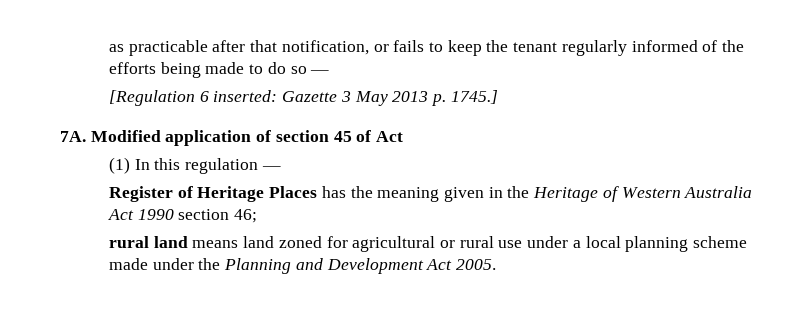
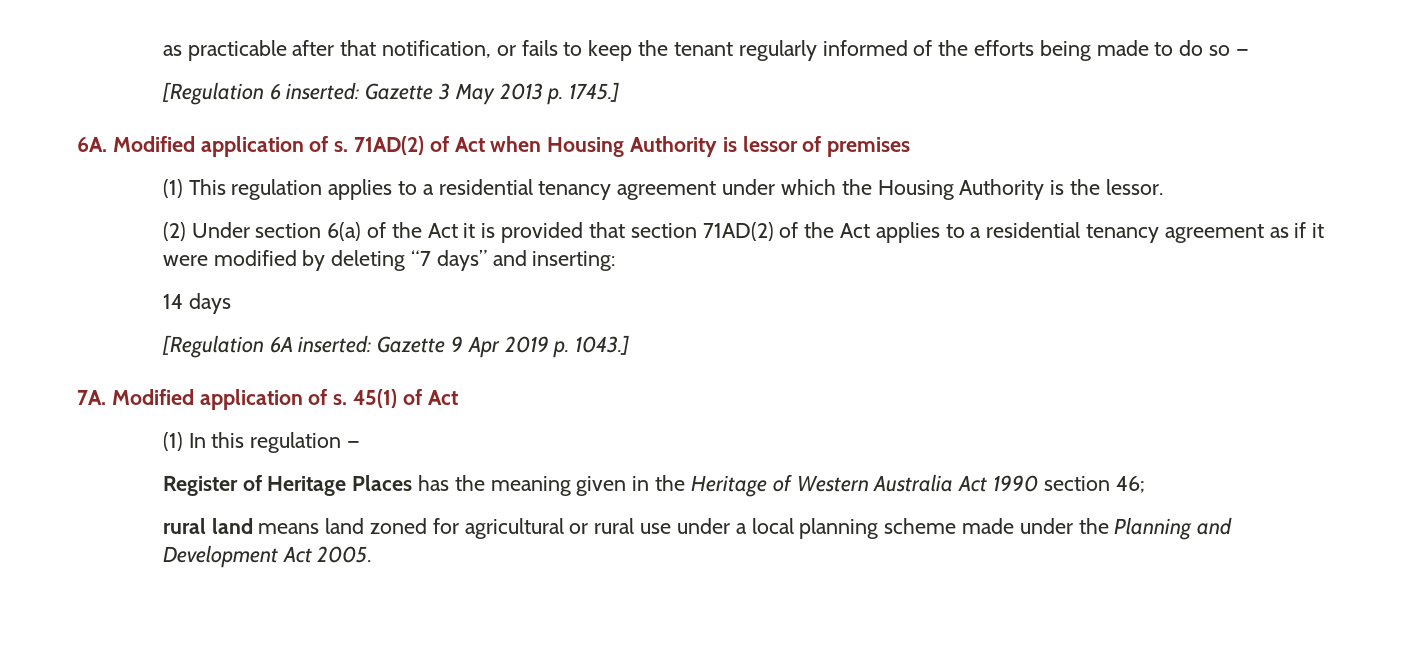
(498, 97) none -> [77,136,911,157] [162,179,1163,200] [162,222,1325,243] [162,250,616,271] [162,293,231,314] [161,335,630,358] // 6A. Modified application of s. 71AD(2) of Act when Housing Authority is lessor of premises // (1) This regulation applies to a residential tenancy agreement under which the Housing Authority is the lessor. // (2) Under section 6(a) of the Act it is provided that section 71AD(2) of the Act applies to a residential tenancy agreement as if it were modified by deleting “7 days” and inserting: // 14 days // [Regulation 6A inserted: Gazette 9 Apr 2019 p. 1043.]
[275,130,352,142] section 45 -> [333,389,398,408] s. 45(1)

